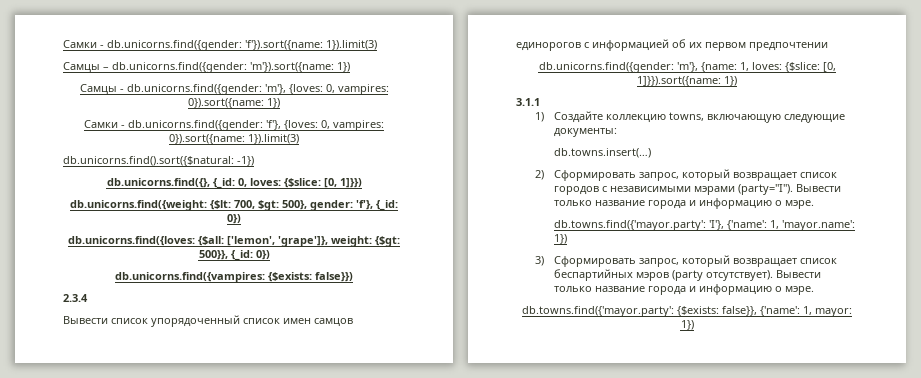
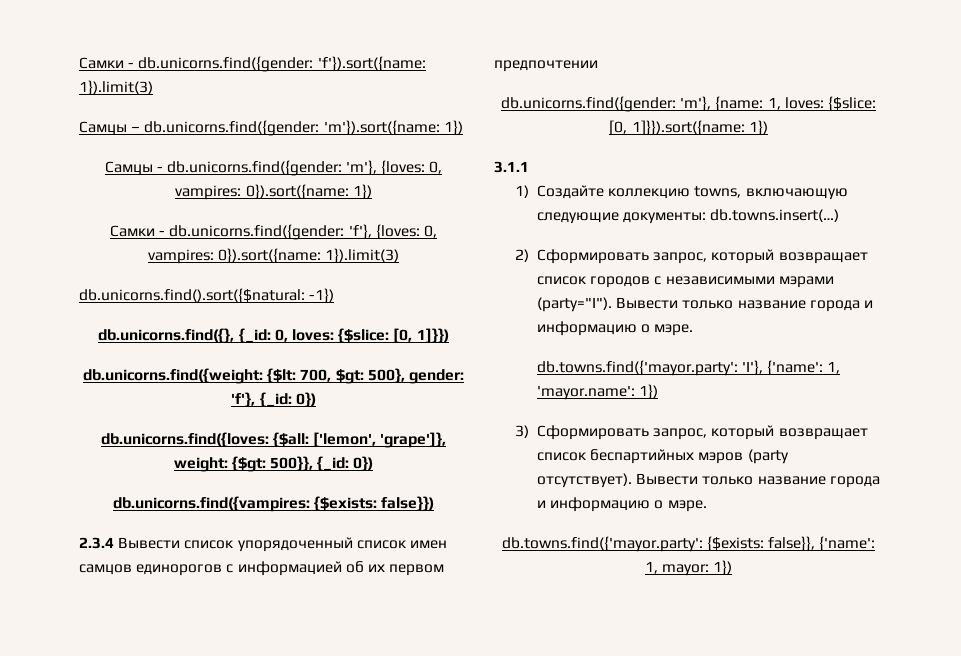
(88, 298) // -> (114, 543) none
(618, 132) // -> (707, 218) none

